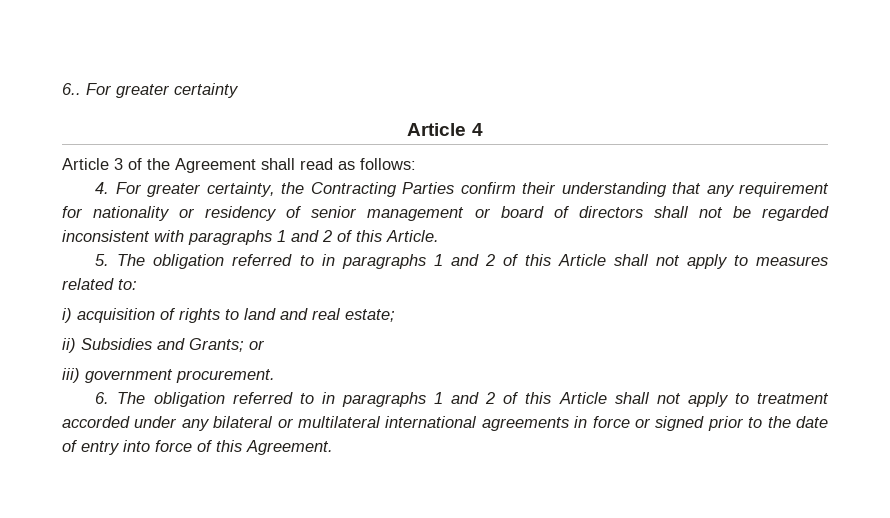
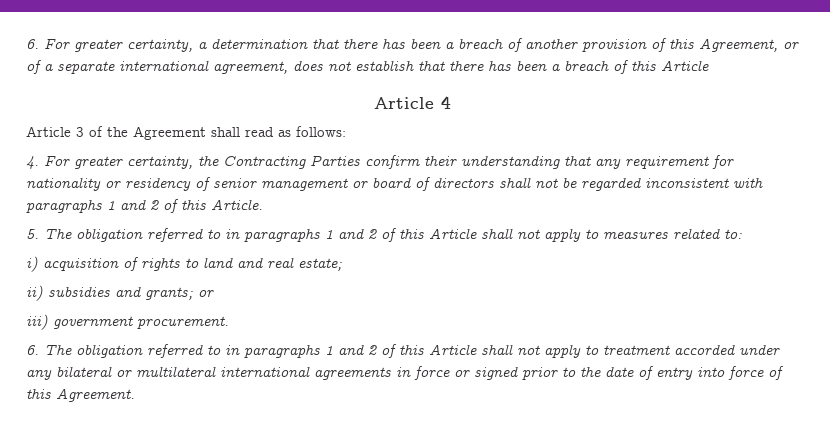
[62,83,239,98] 6.. For greater certainty -> [26,38,799,52] [26,60,709,74] 6. For greater certainty, a determination that there has been a breach of another provision of this Agreement, or of a separate international agreement, does not establish that there has been a breach of this Article
[81,338,244,352] Subsidies and Grants; -> [48,286,193,300] subsidies and grants;

